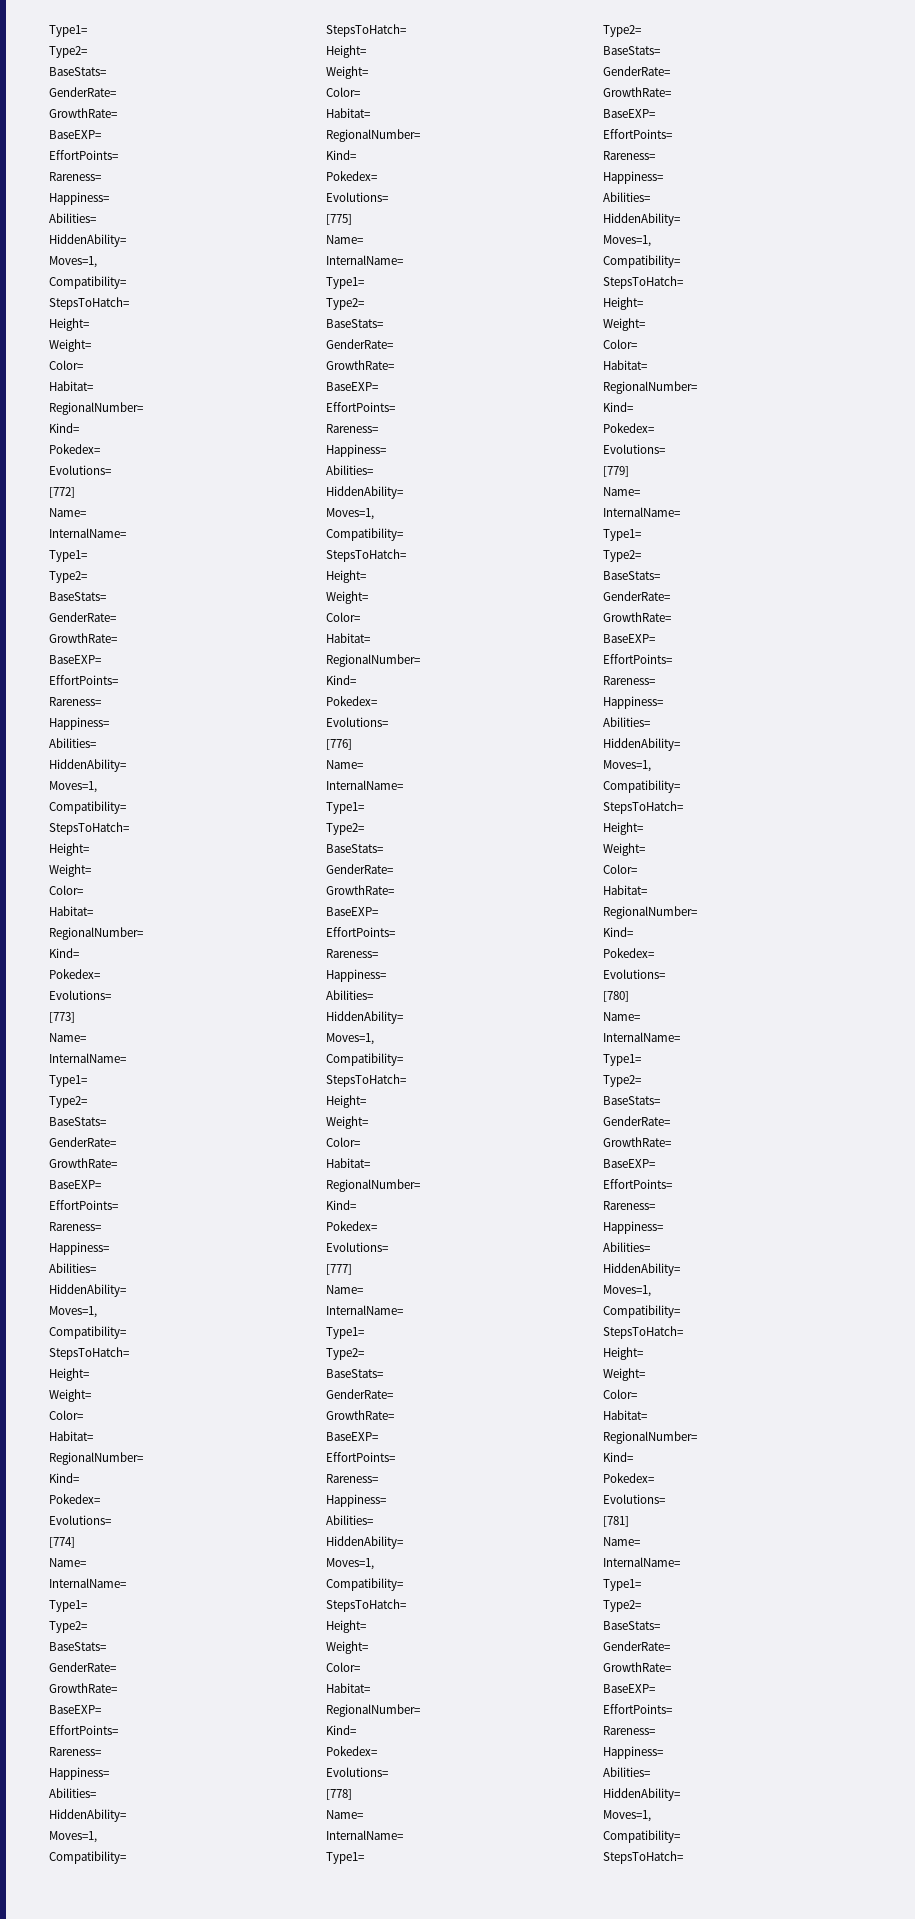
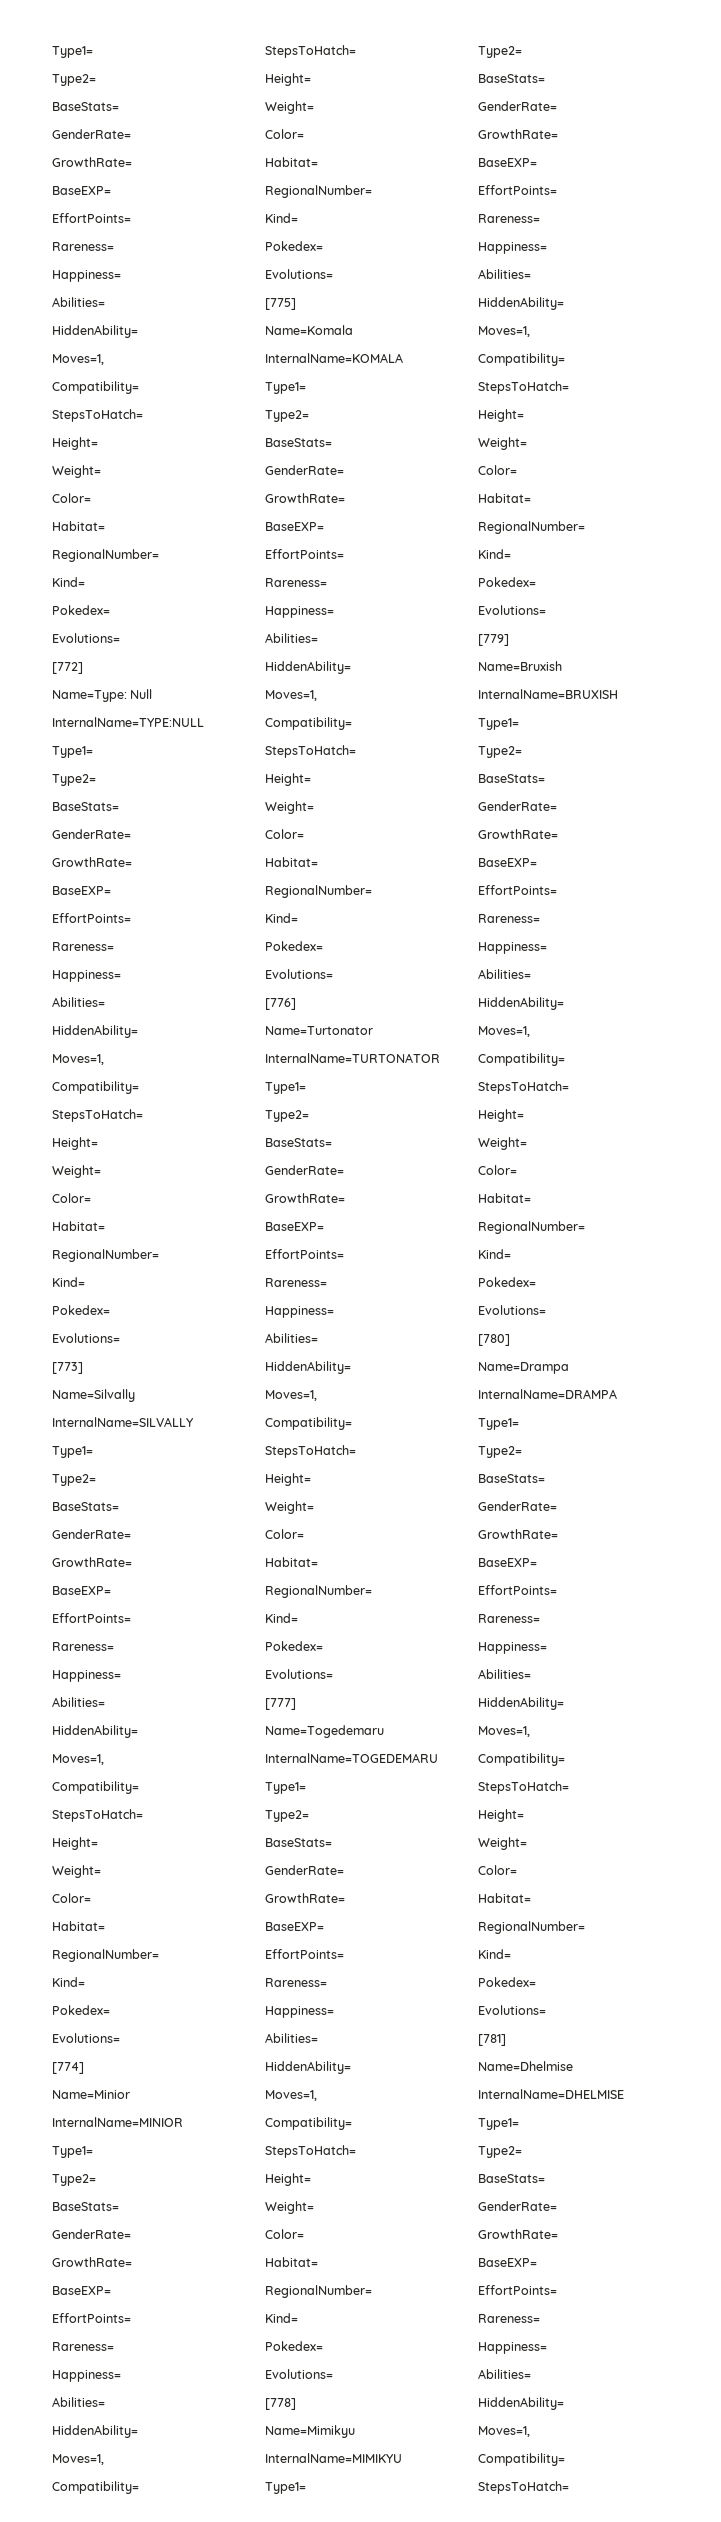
[49,508,86,517] [49,528,126,538] Name= // InternalName= -> [52,689,153,702] [52,717,204,727] Name=Type: Null // InternalName=TYPE:NULL
[49,1033,86,1042] [49,1053,126,1063] Name= // InternalName= -> [52,1389,135,1402] [52,1417,194,1427] Name=Silvally // InternalName=SILVALLY
[49,1558,86,1567] [49,1578,126,1588] Name= // InternalName= -> [52,2090,130,2099] [52,2117,183,2127] Name=Minior // InternalName=MINIOR
[326,235,363,244] [326,255,403,265] Name= // InternalName= -> [265,325,353,335] [265,353,403,363] Name=Komala // InternalName=KOMALA
[326,760,363,769] [326,780,403,790] Name= // InternalName= -> [265,1026,373,1035] [265,1053,440,1063] Name=Turtonator // InternalName=TURTONATOR
[326,1285,363,1294] [326,1305,403,1315] Name= // InternalName= -> [265,1725,384,1738] [265,1753,438,1763] Name=Togedemaru // InternalName=TOGEDEMARU
[326,1810,363,1819] [326,1830,403,1840] Name= // InternalName= -> [265,2425,355,2438] [265,2453,402,2463] Name=Mimikyu // InternalName=MIMIKYU
[603,487,640,496] [603,507,680,517] Name= // InternalName= -> [478,661,562,671] [478,689,618,699] Name=Bruxish // InternalName=BRUXISH
[603,1012,640,1021] [603,1032,680,1042] Name= // InternalName= -> [478,1362,569,1374] [478,1389,617,1399] Name=Drampa // InternalName=DRAMPA
[603,1537,640,1546] [603,1557,680,1567] Name= // InternalName= -> [478,2061,573,2071] [478,2089,624,2099] Name=Dhelmise // InternalName=DHELMISE

